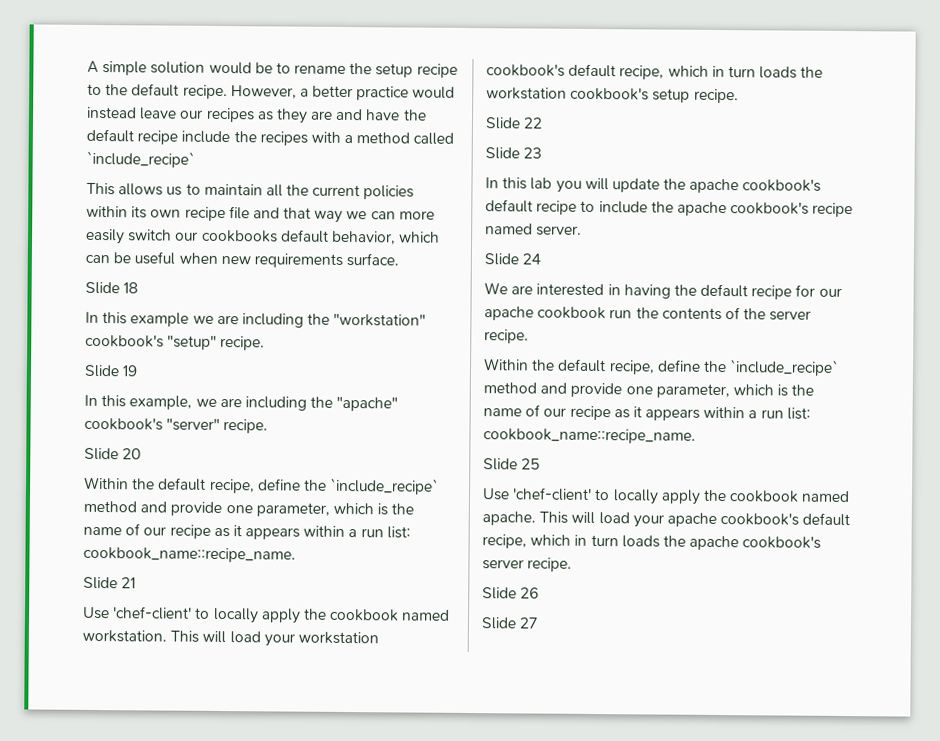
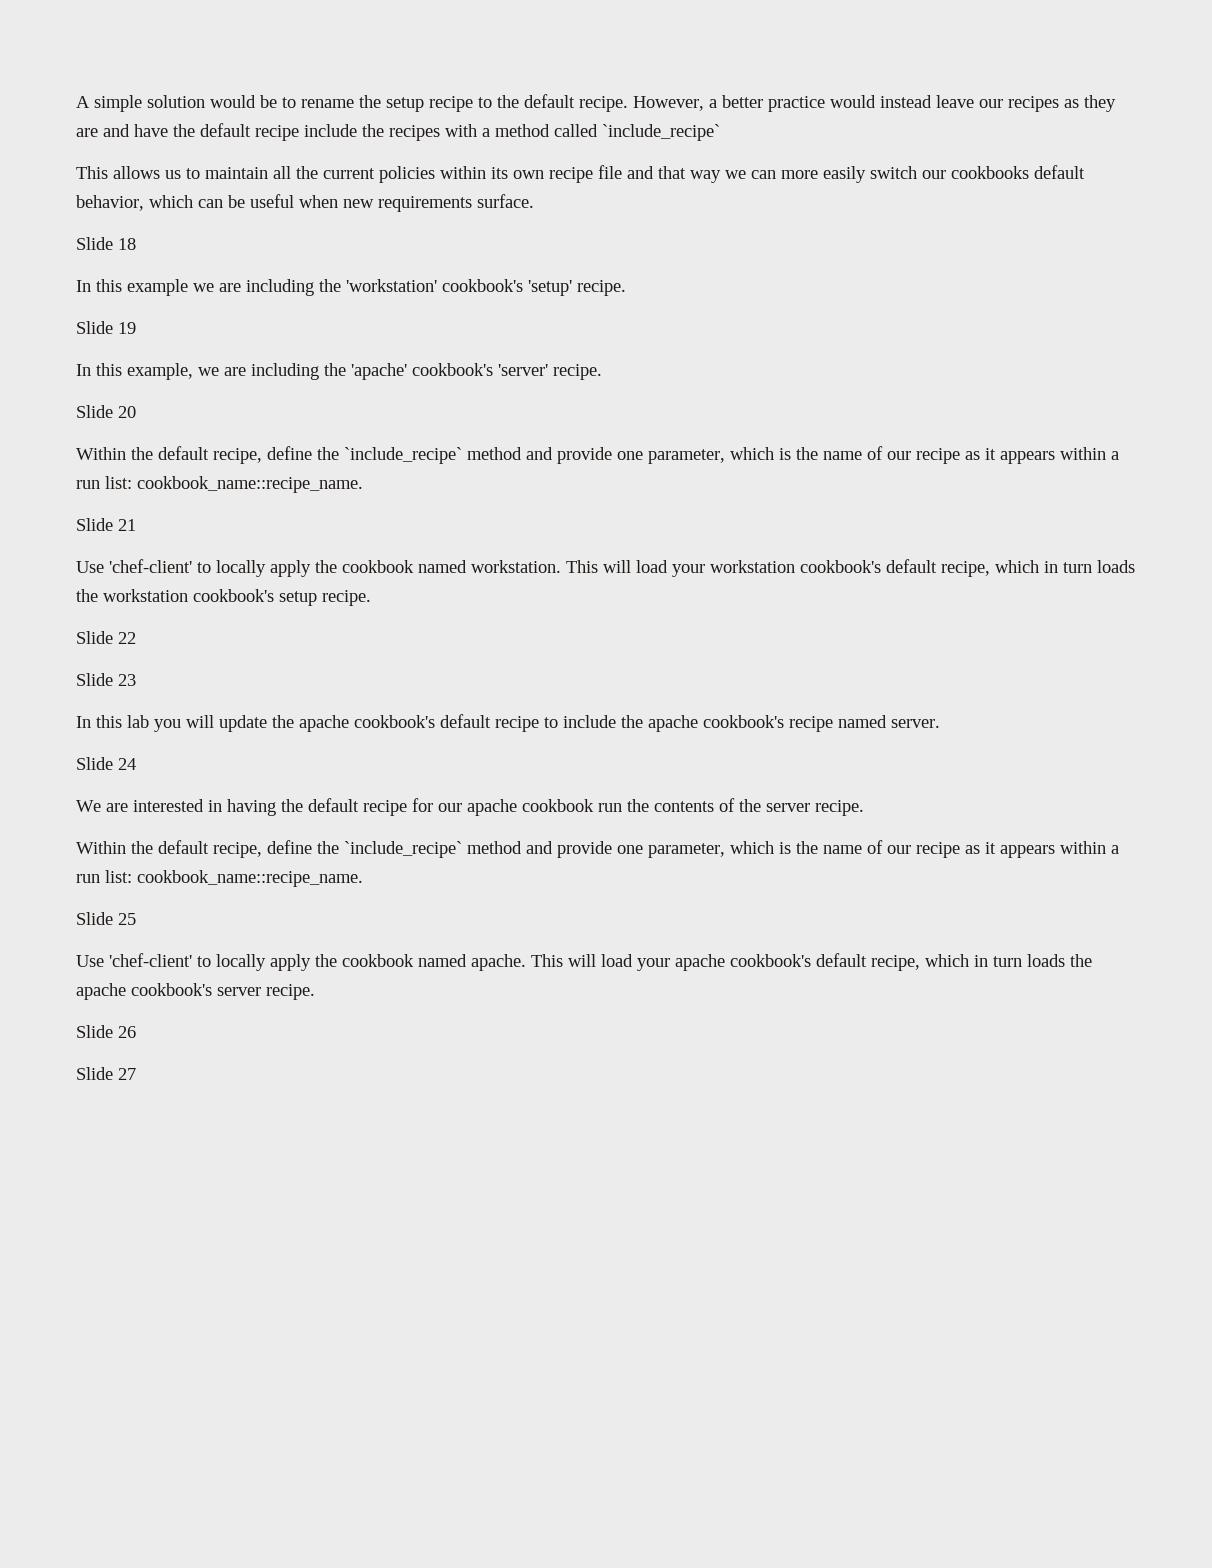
[333,313,427,327] [85,334,218,350] "workstation" cookbook's "setup" -> [346,279,572,296] 'workstation' cookbook's 'setup'
[336,396,399,412] [84,417,221,431] "apache" cookbook's "server" -> [351,363,548,380] 'apache' cookbook's 'server'

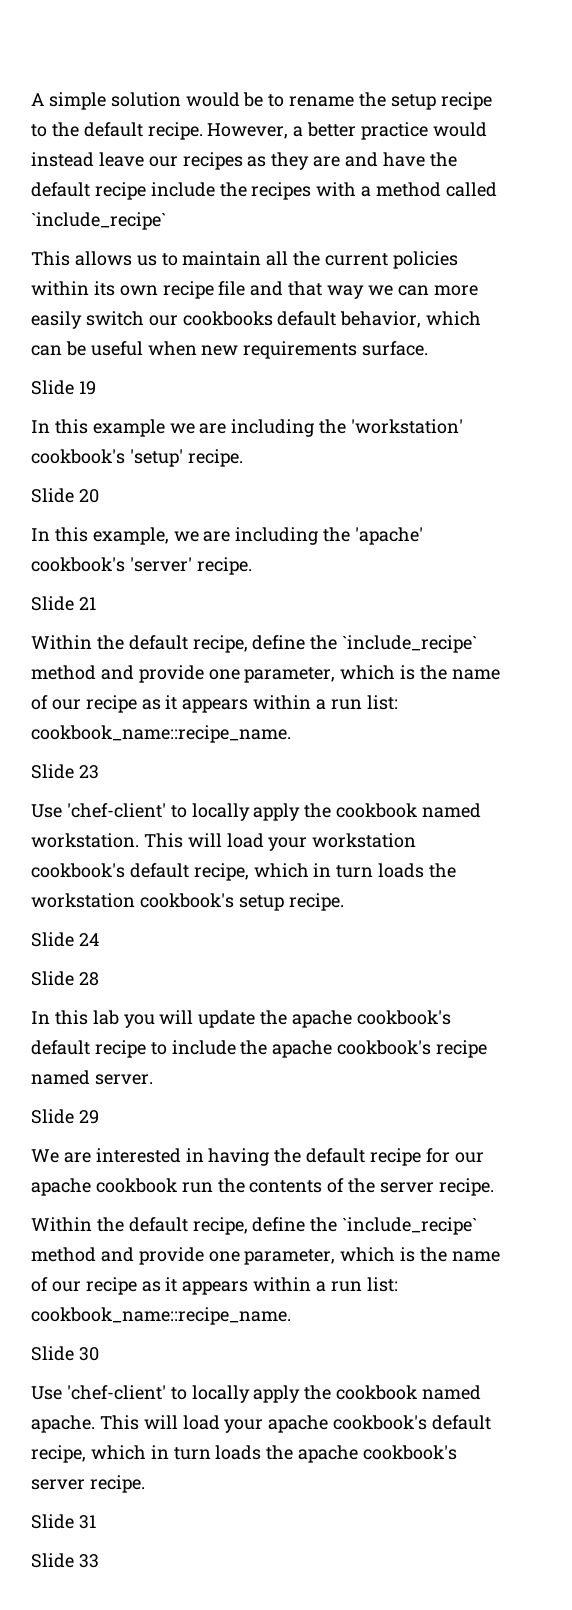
[118,238,136,250] 18 -> [78,381,96,395] 19
[118,322,136,334] 19 -> [78,489,99,503] 20
[118,406,136,418] 20 -> [78,597,96,610] 21
[118,519,136,531] 21 -> [78,765,99,779] 23
[118,632,136,644] [76,673,136,686] 22 // Slide 23 -> [78,933,99,946] [31,971,99,986] 24 // Slide 28
[118,758,136,770] 24 -> [78,1110,99,1124] 29
[118,913,136,925] 25 -> [78,1347,99,1361] 30
[118,1026,136,1038] [76,1067,136,1080] 26 // Slide 27 -> [78,1515,96,1529] [31,1553,99,1568] 31 // Slide 33

